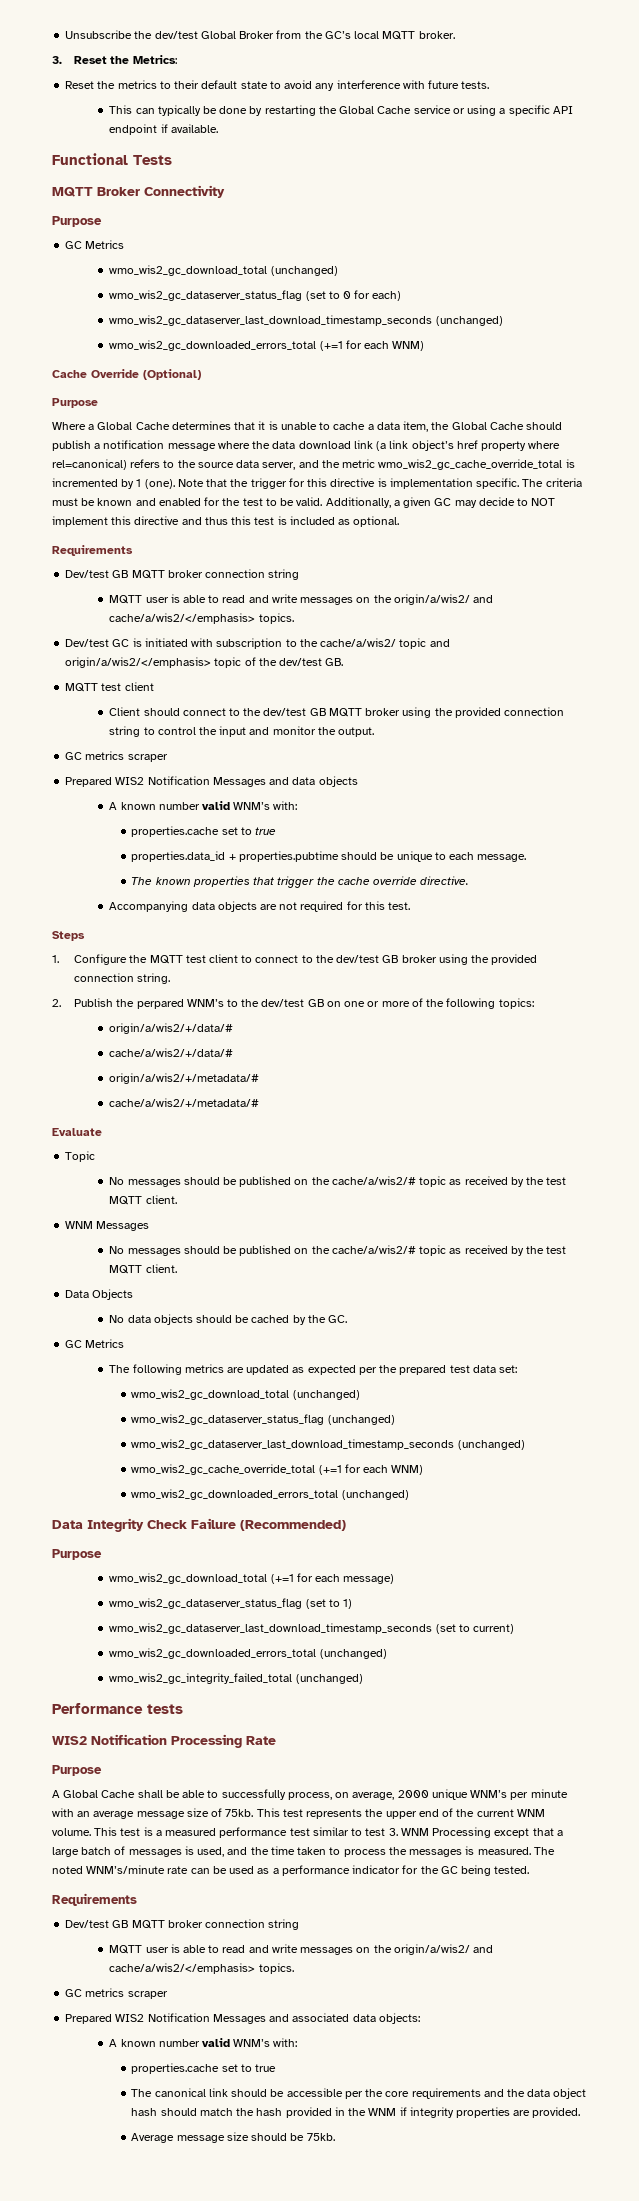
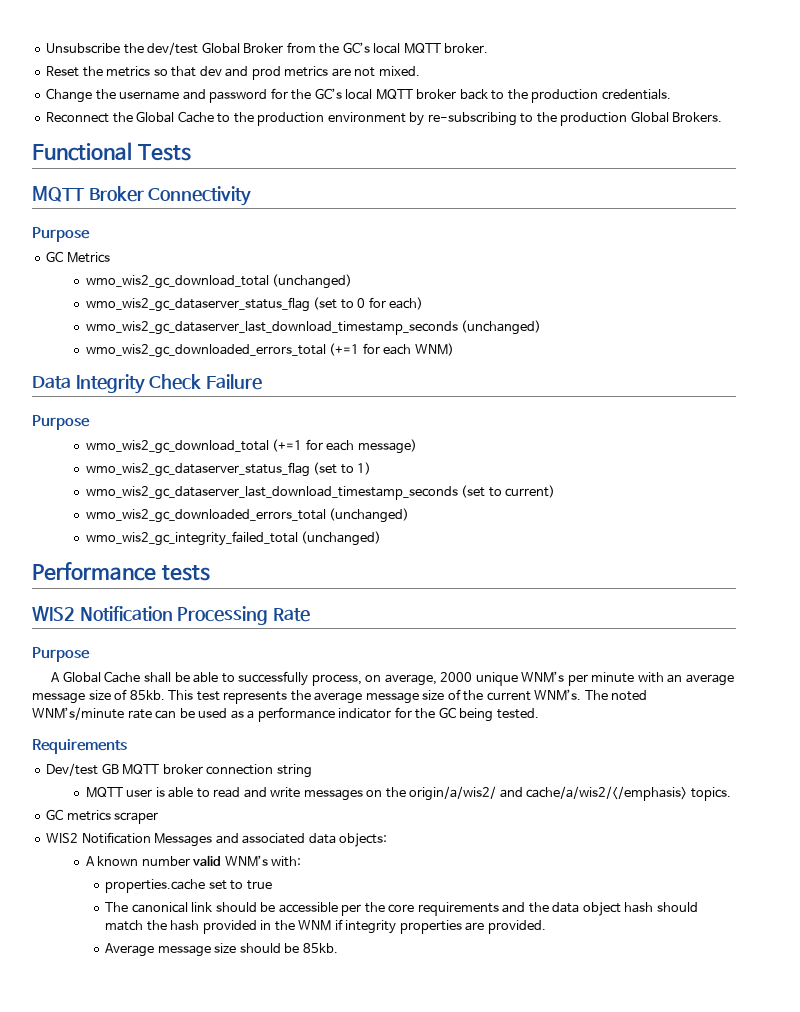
[52,55,177,64] // 3. Reset the Metrics: -> (489, 48) none
[159,80,490,91] [109,105,573,116] [109,124,218,135] to their default state to avoid any interference with future tests. // This can typically be done by restarting the Global Cache service or using a specific API endpoint if available. -> [153,66,420,80] [46,88,671,103] [46,111,723,126] so that dev and prod metrics are not mixed. // Change the username and password for the GC’s local MQTT broker back to the production credentials. // Reconnect the Global Cache to the production environment by re-subscribing to the production Global Brokers.
[52,369,201,380] [52,398,98,408] [52,421,563,432] [52,440,561,451] [52,459,575,470] [52,478,582,489] [52,497,556,508] [52,516,400,527] [52,545,133,556] [65,569,300,580] [109,594,494,605] [109,613,294,624] [65,638,450,649] [65,657,344,668] [65,682,154,692] [109,707,565,718] [109,726,375,737] [65,751,168,762] [65,776,358,787] [109,801,298,810] [131,826,277,837] [131,851,527,862] [131,876,470,888] [109,901,411,912] [52,931,85,941] [52,954,538,965] [74,973,171,984] [52,998,534,1009] [109,1023,234,1034] [109,1048,234,1057] [109,1073,260,1084] [109,1098,260,1107] [52,1128,102,1136] [65,1151,96,1162] [109,1176,567,1187] [109,1195,177,1205] [65,1221,150,1231] [109,1245,567,1256] [109,1264,177,1274] [65,1289,134,1300] [109,1314,348,1325] [65,1339,125,1348] [109,1364,518,1375] [131,1389,360,1400] [131,1414,395,1425] [131,1439,525,1450] [131,1464,424,1475] [131,1489,409,1500] // Cache Override (Optional) // Purpose // Where a Global Cache determines that it is unable to cache a data item, the Global Cache should publish a notification message where the data download link (a link object’s href property where rel=canonical) refers to the source data server, and the metric wmo_wis2_gc_cache_override_total is incremented by 1 (one). Note that the trigger for this directive is implementation specific. The criteria must be known and enabled for the test to be valid. Additionally, a given GC may decide to NOT implement this directive and thus this test is included as optional. // Requirements // Dev/test GB MQTT broker connection string // MQTT user is able to read and write messages on the origin/a/wis2/ and cache/a/wis2/</emphasis> topics. // Dev/test GC is initiated with subscription to the cache/a/wis2/ topic and origin/a/wis2/</emphasis> topic of the dev/test GB. // MQTT test client // Client should connect to the dev/test GB MQTT broker using the provided connection string to control the input and monitor the output. // GC metrics scraper // Prepared WIS2 Notification Messages and data objects // A known number valid WNM’s with: // properties.cache set to true // properties.data_id + properties.pubtime should be unique to each message. // The known properties that trigger the cache override directive. // Accompanying data objects are not required for this test. // Steps // 1. Configure the MQTT test client to connect to the dev/test GB broker using the provided connection string. // 2. Publish the perpared WNM’s to the dev/test GB on one or more of the following topics: // origin/a/wis2/+/data/# // cache/a/wis2/+/data/# // origin/a/wis2/+/metadata/# // cache/a/wis2/+/metadata/# // Evaluate // Topic // No messages should be published on the cache/a/wis2/# topic as received by the test MQTT client. // WNM Messages // No messages should be published on the cache/a/wis2/# topic as received by the test MQTT client. // Data Objects // No data objects should be cached by the GC. // GC Metrics // The following metrics are updated as expected per the prepared test data set: // wmo_wis2_gc_download_total (unchanged) // wmo_wis2_gc_dataserver_status_flag (unchanged) // wmo_wis2_gc_dataserver_last_download_timestamp_seconds (unchanged) // wmo_wis2_gc_cache_override_total (+=1 for each WNM) // wmo_wis2_gc_downloaded_errors_total (unchanged) -> (454, 349) none
[240,1520,346,1531] (Recommended) -> (263, 382) none
[225,1809,254,1817] 75kb. -> [129,690,165,700] 85kb.
[385,1808,545,1819] [52,1827,563,1838] [52,1846,531,1857] upper end of the current WNM volume. This test is a measured performance test similar to test 3. WNM Processing except that a large batch of messages is used, and the time taken to process the messages is measured. -> [314,689,582,704] average message size of the current WNM’s.
[65,2014,113,2024] Prepared -> (159, 818) none
[306,2133,335,2141] 75kb. -> [302,943,338,953] 85kb.

